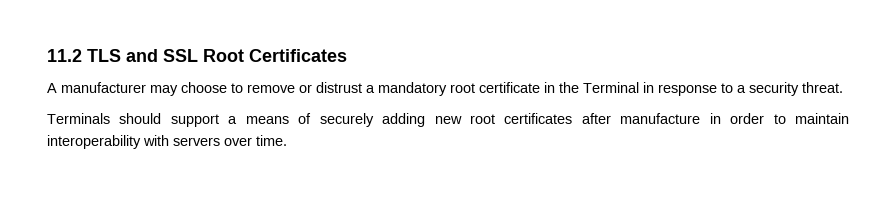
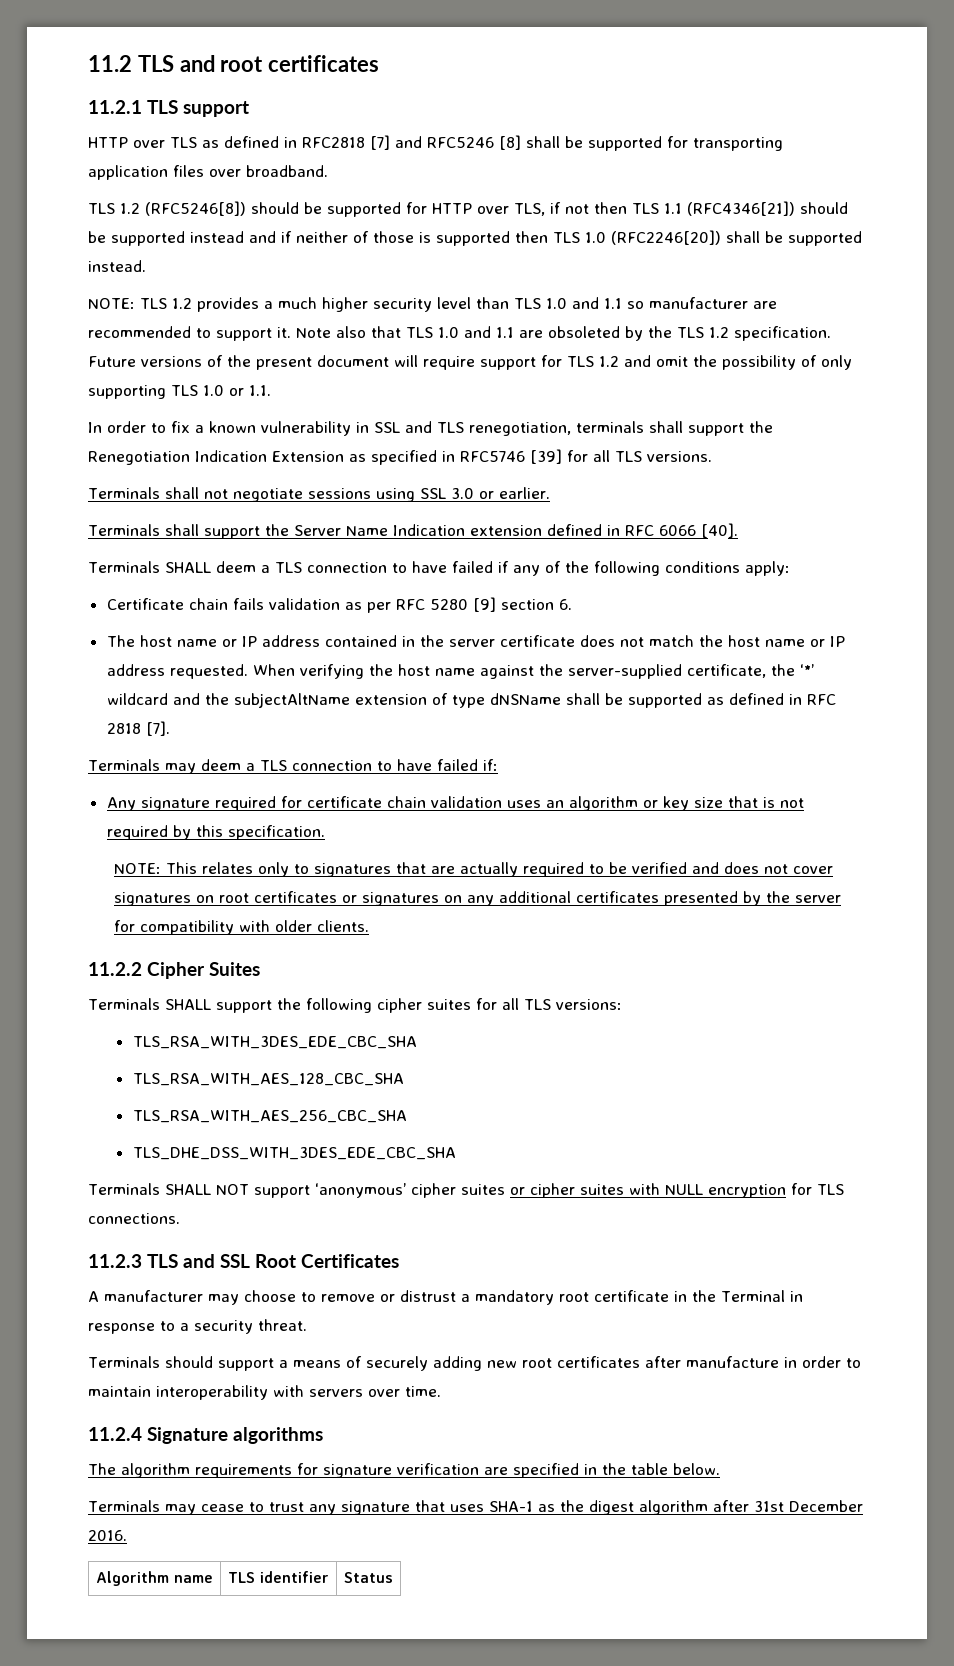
(158, 55) none -> [220,55,380,72] [88,100,249,117] [88,135,783,151] [88,165,328,180] [88,201,848,217] [88,230,862,246] [88,260,146,272] [88,297,777,312] [88,326,831,341] [88,355,852,370] [88,385,271,399] [88,421,773,436] [88,449,712,465] [88,487,550,502] [88,523,738,539] [88,561,790,576] [106,597,572,613] [106,635,845,647] [106,664,814,679] [106,693,836,708] [106,721,170,736] [88,759,498,774] [106,796,804,811] [106,825,325,840] [113,862,833,877] [113,891,841,906] [113,920,369,935] [88,962,260,979] [88,998,622,1013] [132,1036,417,1049] [132,1073,404,1086] [132,1110,407,1123] [132,1147,456,1160] [88,1183,844,1198] [88,1213,180,1224] [88,1254,215,1268] root certificates // 11.2.1 TLS support // HTTP over TLS as defined in RFC2818 [7] and RFC5246 [8] shall be supported for transporting application files over broadband. // TLS 1.2 (RFC5246[8]) should be supported for HTTP over TLS, if not then TLS 1.1 (RFC4346[21]) should be supported instead and if neither of those is supported then TLS 1.0 (RFC2246[20]) shall be supported instead. // NOTE: TLS 1.2 provides a much higher security level than TLS 1.0 and 1.1 so manufacturer are recommended to support it. Note also that TLS 1.0 and 1.1 are obsoleted by the TLS 1.2 specification. Future versions of the present document will require support for TLS 1.2 and omit the possibility of only supporting TLS 1.0 or 1.1. // In order to fix a known vulnerability in SSL and TLS renegotiation, terminals shall support the Renegotiation Indication Extension as specified in RFC5746 [39] for all TLS versions. // Terminals shall not negotiate sessions using SSL 3.0 or earlier. // Terminals shall support the Server Name Indication extension defined in RFC 6066 [40]. // Terminals SHALL deem a TLS connection to have failed if any of the following conditions apply: // Certificate chain fails validation as per RFC 5280 [9] section 6. // The host name or IP address contained in the server certificate does not match the host name or IP address requested. When verifying the host name against the server-supplied certificate, the ‘*’ wildcard and the subjectAltName extension of type dNSName shall be supported as defined in RFC 2818 [7]. // Terminals may deem a TLS connection to have failed if: // Any signature required for certificate chain validation uses an algorithm or key size that is not required by this specification. // NOTE: This relates only to signatures that are actually required to be verified and does not cover signatures on root certificates or signatures on any additional certificates presented by the server for compatibility with older clients. // 11.2.2 Cipher Suites // Terminals SHALL support the following cipher suites for all TLS versions: // TLS_RSA_WITH_3DES_EDE_CBC_SHA // TLS_RSA_WITH_AES_128_CBC_SHA // TLS_RSA_WITH_AES_256_CBC_SHA // TLS_DHE_DSS_WITH_3DES_EDE_CBC_SHA // Terminals SHALL NOT support ‘anonymous’ cipher suites or cipher suites with NULL encryption for TLS connections. // 11.2.3 TLS and
(287, 140) none -> [88,1427,323,1444] [88,1463,720,1478] [88,1500,863,1515] [88,1530,127,1541] [96,1571,213,1586] [228,1571,329,1583] [344,1572,393,1583] // 11.2.4 Signature algorithms // The algorithm requirements for signature verification are specified in the table below. // Terminals may cease to trust any signature that uses SHA-1 as the digest algorithm after 31st December 2016. // Algorithm name | TLS identifier | Status

